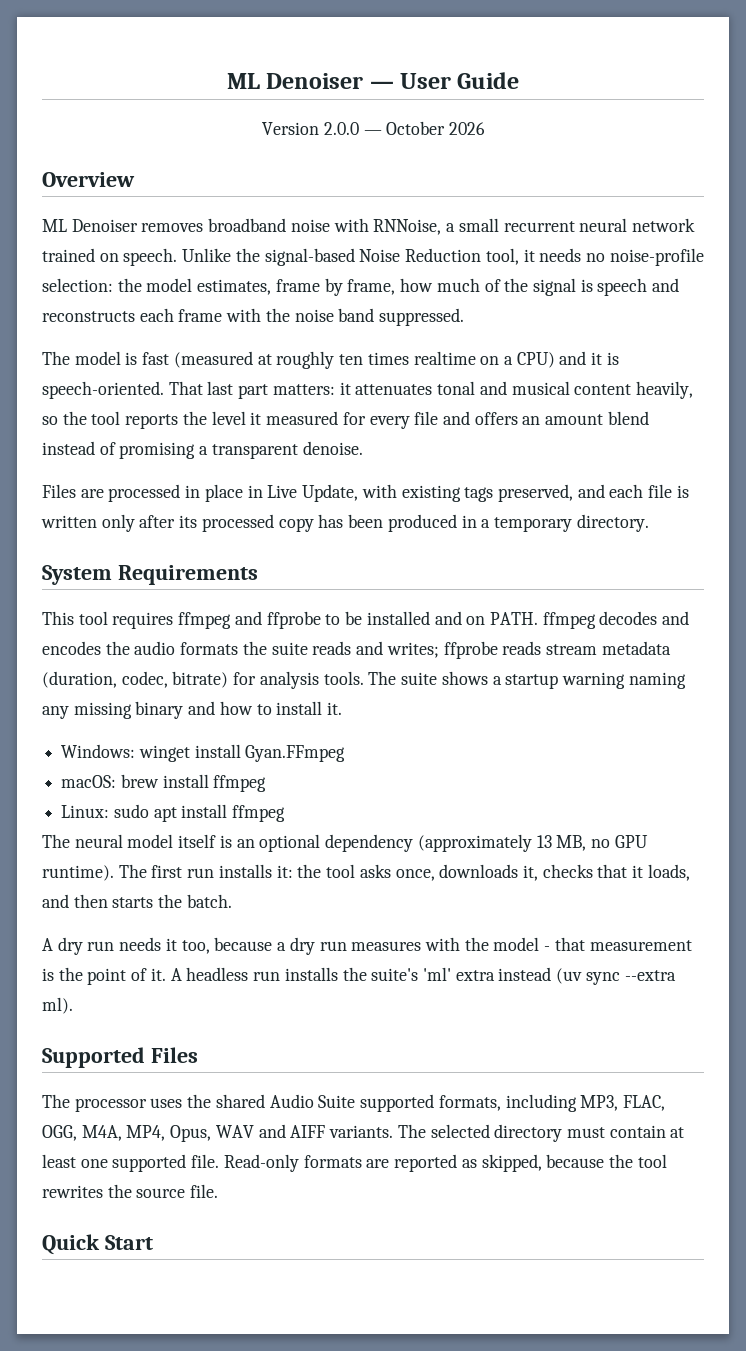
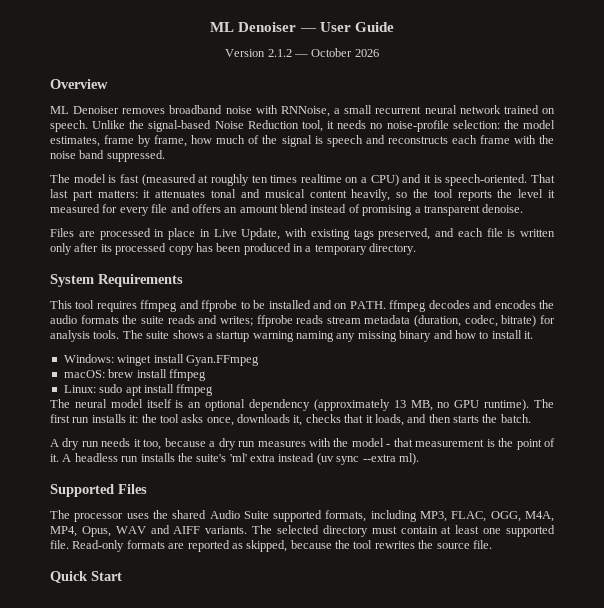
[323,122,359,135] 2.0.0 -> [267,49,292,57] 2.1.2

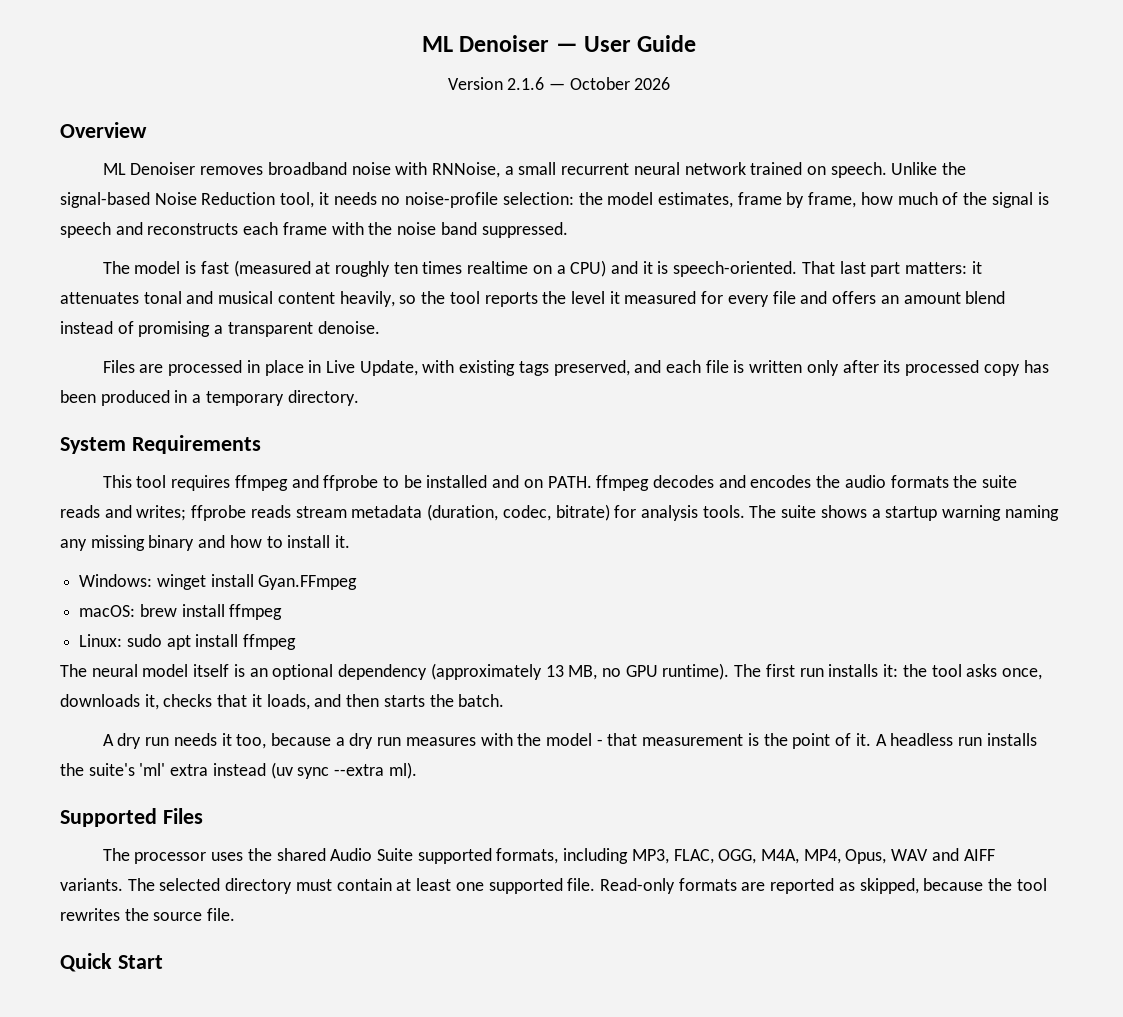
[267,49,292,57] 2.1.2 -> [507,77,545,90] 2.1.6

